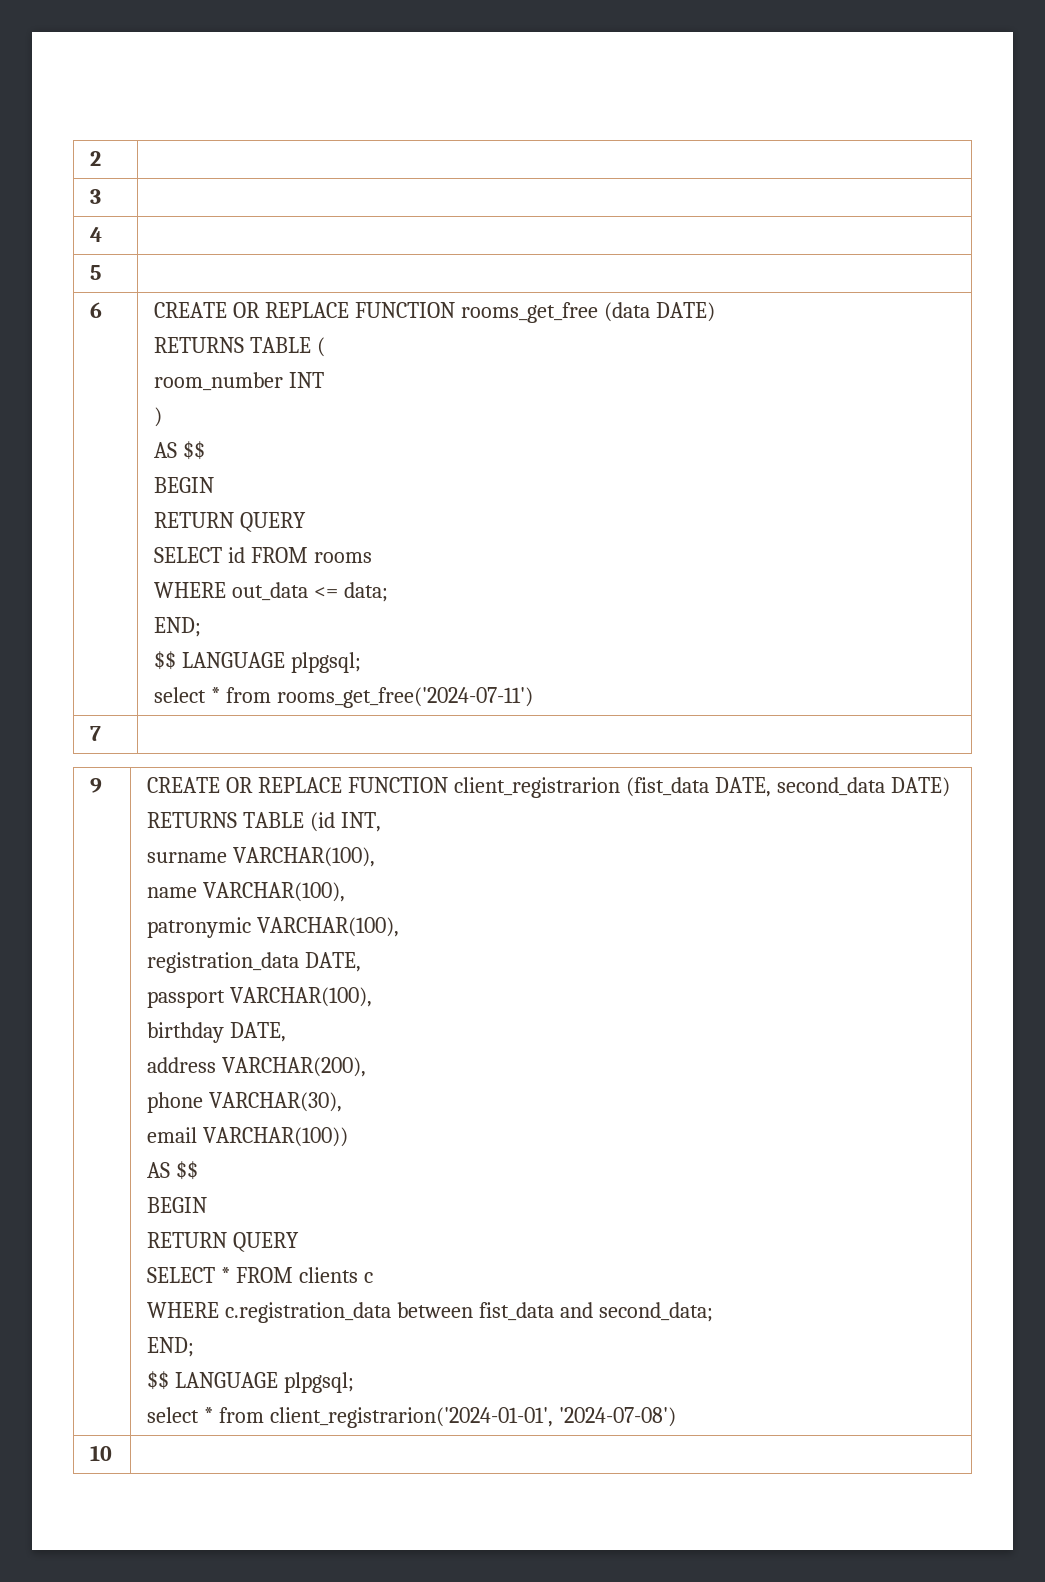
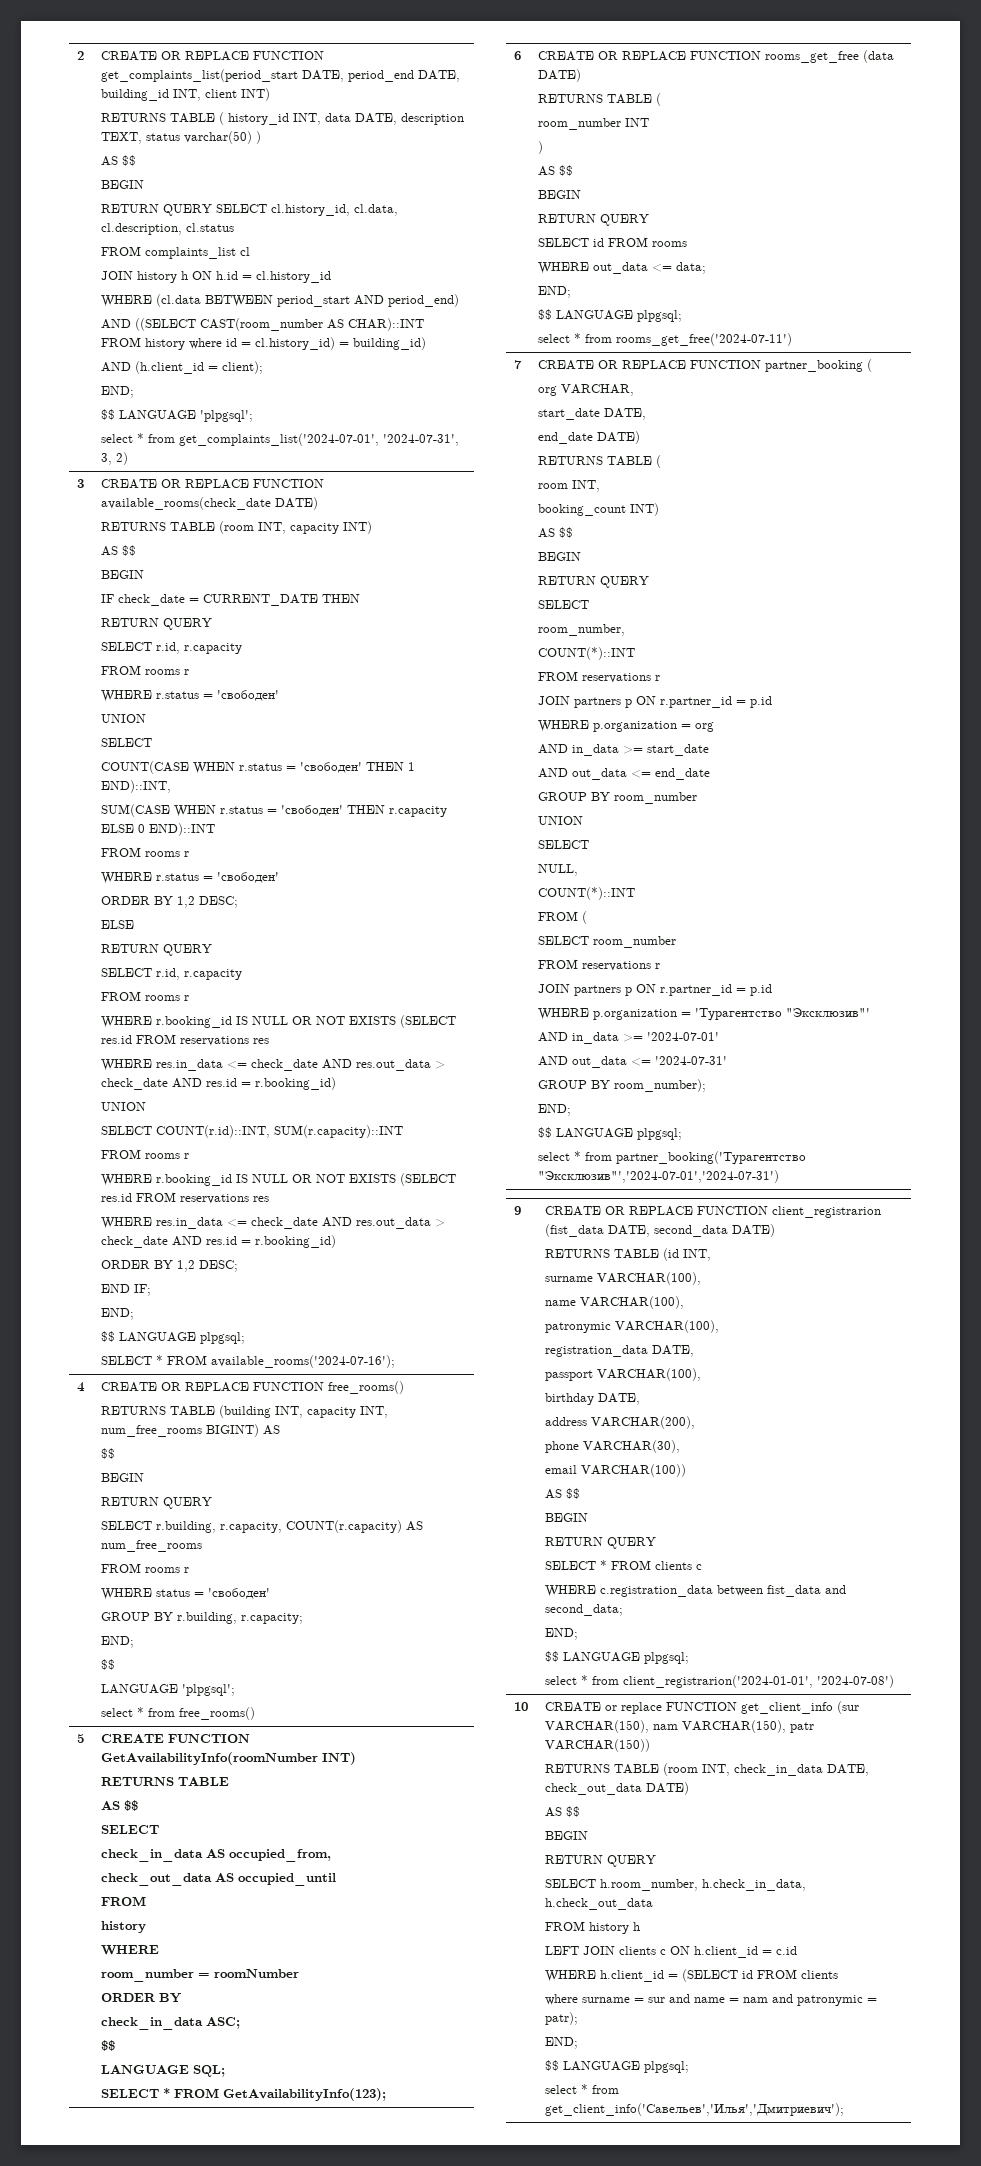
[90,189,102,204] [90,227,103,242] [90,265,102,280] // 3 | // 4 | // 5 | -> [101,51,325,61] [101,69,461,82] [101,88,271,101] [101,112,465,125] [101,131,262,144] [101,155,137,166] [101,180,145,189] [101,204,399,216] [101,223,235,235] [101,246,251,259] [101,271,332,283] [101,294,460,307] [101,318,425,331] [101,337,427,350] [101,361,264,374] [101,386,135,398] [101,409,254,422] [101,433,460,446] [101,452,129,465] [77,479,85,488] [101,479,325,489] [101,497,319,510] [101,521,373,534] [101,545,137,556] [101,570,145,579] [101,594,361,606] [101,618,213,630] [101,642,243,654] [101,665,190,675] [101,690,280,702] [101,714,147,723] [101,738,153,747] [101,761,416,774] [101,780,172,793] [101,804,448,817] [101,823,216,836] [101,847,190,857] [101,872,280,884] [101,896,239,908] [101,920,135,929] [101,944,213,956] [101,968,243,980] [101,991,190,1001] [101,1015,457,1028] [101,1034,270,1046] [101,1059,446,1071] [101,1077,337,1090] [101,1102,147,1111] [101,1125,404,1138] [101,1149,190,1159] [101,1173,457,1186] [101,1192,270,1204] [101,1217,446,1229] [101,1235,337,1248] [101,1260,239,1272] [101,1284,152,1296] [101,1308,135,1320] [101,1331,246,1344] [101,1355,396,1368] [77,1382,86,1392] [101,1381,405,1394] [101,1405,389,1418] [101,1424,281,1437] [101,1448,116,1459] [101,1473,145,1482] [101,1497,213,1509] [101,1520,424,1533] [101,1540,203,1552] [101,1563,190,1573] [101,1588,271,1600] [101,1612,304,1624] [101,1636,135,1648] [101,1659,116,1670] [101,1684,236,1696] [101,1707,256,1720] [77,1734,85,1743] [101,1734,251,1743] [101,1752,357,1765] [101,1777,230,1786] [101,1800,139,1811] [101,1825,160,1834] [101,1849,332,1862] [101,1873,337,1886] [101,1896,147,1906] [101,1921,147,1933] [101,1945,160,1955] [101,1969,300,1982] [101,1993,183,2003] [101,2017,241,2030] [101,2040,116,2051] [101,2065,226,2077] [101,2088,387,2101] CREATE OR REPLACE FUNCTION get_complaints_list(period_start DATE, period_end DATE, building_id INT, client INT) // RETURNS TABLE ( history_id INT, data DATE, description TEXT, status varchar(50) ) // AS $$ // BEGIN // RETURN QUERY SELECT cl.history_id, cl.data, cl.description, cl.status // FROM complaints_list cl // JOIN history h ON h.id = cl.history_id // WHERE (cl.data BETWEEN period_start AND period_end) // AND ((SELECT CAST(room_number AS CHAR)::INT FROM history where id = cl.history_id) = building_id) // AND (h.client_id = client); // END; // $$ LANGUAGE 'plpgsql'; // select * from get_complaints_list('2024-07-01', '2024-07-31', 3, 2) // 3 | CREATE OR REPLACE FUNCTION available_rooms(check_date DATE) // RETURNS TABLE (room INT, capacity INT) // AS $$ // BEGIN // IF check_date = CURRENT_DATE THEN // RETURN QUERY // SELECT r.id, r.capacity // FROM rooms r // WHERE r.status = 'свободен' // UNION // SELECT // COUNT(CASE WHEN r.status = 'свободен' THEN 1 END)::INT, // SUM(CASE WHEN r.status = 'свободен' THEN r.capacity ELSE 0 END)::INT // FROM rooms r // WHERE r.status = 'свободен' // ORDER BY 1,2 DESC; // ELSE // RETURN QUERY // SELECT r.id, r.capacity // FROM rooms r // WHERE r.booking_id IS NULL OR NOT EXISTS (SELECT res.id FROM reservations res // WHERE res.in_data <= check_date AND res.out_data > check_date AND res.id = r.booking_id) // UNION // SELECT COUNT(r.id)::INT, SUM(r.capacity)::INT // FROM rooms r // WHERE r.booking_id IS NULL OR NOT EXISTS (SELECT res.id FROM reservations res // WHERE res.in_data <= check_date AND res.out_data > check_date AND res.id = r.booking_id) // ORDER BY 1,2 DESC; // END IF; // END; // $$ LANGUAGE plpgsql; // SELECT * FROM available_rooms('2024-07-16'); // 4 | CREATE OR REPLACE FUNCTION free_rooms() // RETURNS TABLE (building INT, capacity INT, num_free_rooms BIGINT) AS // $$ // BEGIN // RETURN QUERY // SELECT r.building, r.capacity, COUNT(r.capacity) AS num_free_rooms // FROM rooms r // WHERE status = 'свободен' // GROUP BY r.building, r.capacity; // END; // $$ // LANGUAGE 'plpgsql'; // select * from free_rooms() // 5 | CREATE FUNCTION GetAvailabilityInfo(roomNumber INT) // RETURNS TABLE // AS $$ // SELECT // check_in_data AS occupied_from, // check_out_data AS occupied_until // FROM // history // WHERE // room_number = roomNumber // ORDER BY // check_in_data ASC; // $$ // LANGUAGE SQL; // SELECT * FROM GetAvailabilityInfo(123);
(102, 733) none -> [538,359,873,372] [538,384,635,396] [538,408,647,420] [538,431,641,444] [538,455,662,468] [538,480,601,492] [538,503,660,516] [538,527,574,538] [538,552,582,561] [538,576,650,588] [538,600,590,609] [538,624,626,636] [538,647,636,660] [538,671,661,683] [538,696,773,708] [538,720,715,732] [538,744,710,756] [538,768,711,780] [538,792,698,804] [538,816,584,825] [538,840,590,849] [538,864,579,876] [538,887,636,900] [538,911,588,924] [538,936,677,948] [538,959,661,971] [538,984,773,996] [538,1008,871,1021] [538,1032,720,1044] [538,1056,728,1068] [538,1079,707,1092] [538,1104,572,1116] [538,1127,683,1140] [538,1151,807,1165] [538,1170,780,1183] CREATE OR REPLACE FUNCTION partner_booking ( // org VARCHAR, // start_date DATE, // end_date DATE) // RETURNS TABLE ( // room INT, // booking_count INT) // AS $$ // BEGIN // RETURN QUERY // SELECT // room_number, // COUNT(*)::INT // FROM reservations r // JOIN partners p ON r.partner_id = p.id // WHERE p.organization = org // AND in_data >= start_date // AND out_data <= end_date // GROUP BY room_number // UNION // SELECT // NULL, // COUNT(*)::INT // FROM ( // SELECT room_number // FROM reservations r // JOIN partners p ON r.partner_id = p.id // WHERE p.organization = 'Турагентство "Эксклюзив"' // AND in_data >= '2024-07-01' // AND out_data <= '2024-07-31' // GROUP BY room_number); // END; // $$ LANGUAGE plpgsql; // select * from partner_booking('Турагентство "Эксклюзив"','2024-07-01','2024-07-31')
(113, 1453) none -> [545,1701,860,1714] [545,1720,815,1733] [545,1739,651,1752] [545,1763,870,1776] [545,1782,690,1795] [545,1806,581,1817] [545,1831,589,1840] [545,1855,657,1867] [545,1879,807,1891] [545,1898,654,1910] [545,1921,641,1934] [545,1946,798,1958] [545,1969,839,1982] [545,1994,878,2006] [545,2012,579,2025] [545,2037,579,2049] [545,2060,690,2073] [545,2084,620,2094] [545,2103,845,2116] CREATE or replace FUNCTION get_client_info (sur VARCHAR(150), nam VARCHAR(150), patr VARCHAR(150)) // RETURNS TABLE (room INT, check_in_data DATE, check_out_data DATE) // AS $$ // BEGIN // RETURN QUERY // SELECT h.room_number, h.check_in_data, h.check_out_data // FROM history h // LEFT JOIN clients c ON h.client_id = c.id // WHERE h.client_id = (SELECT id FROM clients // where surname = sur and name = nam and patronymic = patr); // END; // $$ LANGUAGE plpgsql; // select * from get_client_info('Савельев','Илья','Дмитриевич');

